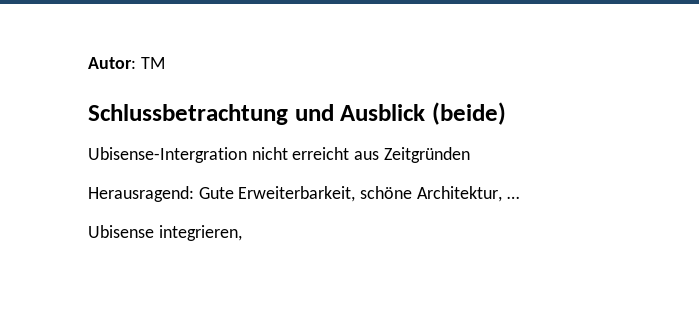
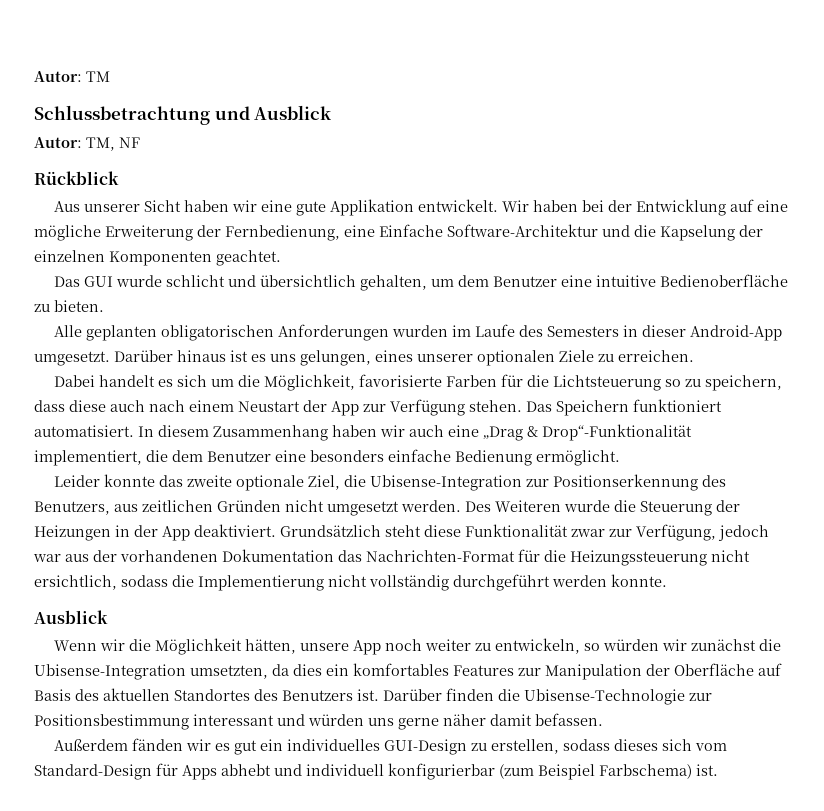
[431,102,506,125] [88,147,470,163] [88,186,519,202] [88,225,242,241] (beide) // Ubisense-Intergration nicht erreicht aus Zeitgründen // Herausragend: Gute Erweiterbarkeit, schöne Architektur, … // Ubisense integrieren, -> [34,137,140,151] [34,171,119,185] [54,199,789,216] [34,224,763,241] [34,250,281,266] [54,274,789,291] [34,300,104,312] [54,324,783,341] [34,350,694,366] [54,374,783,391] [34,399,722,416] [34,424,692,441] [34,449,620,466] [54,474,727,491] [34,500,740,516] [34,524,769,541] [33,549,750,566] [34,574,667,591] [34,610,108,624] [54,638,782,655] [34,663,782,680] [34,688,712,705] [34,713,603,730] [54,738,728,755] [34,763,718,780] // Autor: TM, NF // Rückblick // Aus unserer Sicht haben wir eine gute Applikation entwickelt. Wir haben bei der Entwicklung auf eine mögliche Erweiterung der Fernbedienung, eine Einfache Software-Architektur und die Kapselung der einzelnen Komponenten geachtet. // Das GUI wurde schlicht und übersichtlich gehalten, um dem Benutzer eine intuitive Bedienoberfläche zu bieten. // Alle geplanten obligatorischen Anforderungen wurden im Laufe des Semesters in dieser Android-App umgesetzt. Darüber hinaus ist es uns gelungen, eines unserer optionalen Ziele zu erreichen. // Dabei handelt es sich um die Möglichkeit, favorisierte Farben für die Lichtsteuerung so zu speichern, dass diese auch nach einem Neustart der App zur Verfügung stehen. Das Speichern funktioniert automatisiert. In diesem Zusammenhang haben wir auch eine „Drag & Drop“-Funktionalität implementiert, die dem Benutzer eine besonders einfache Bedienung ermöglicht. // Leider konnte das zweite optionale Ziel, die Ubisense-Integration zur Positionserkennung des Benutzers, aus zeitlichen Gründen nicht umgesetzt werden. Des Weiteren wurde die Steuerung der Heizungen in der App deaktiviert. Grundsätzlich steht diese Funktionalität zwar zur Verfügung, jedoch war aus der vorhandenen Dokumentation das Nachrichten-Format für die Heizungssteuerung nicht ersichtlich, sodass die Implementierung nicht vollständig durchgeführt werden konnte. // Ausblick // Wenn wir die Möglichkeit hätten, unsere App noch weiter zu entwickeln, so würden wir zunächst die Ubisense-Integration umsetzten, da dies ein komfortables Features zur Manipulation der Oberfläche auf Basis des aktuellen Standortes des Benutzers ist. Darüber finden die Ubisense-Technologie zur Positionsbestimmung interessant und würden uns gerne näher damit befassen. // Außerdem fänden wir es gut ein individuelles GUI-Design zu erstellen, sodass dieses sich vom Standard-Design für Apps abhebt und individuell konfigurierbar (zum Beispiel Farbschema) ist.

